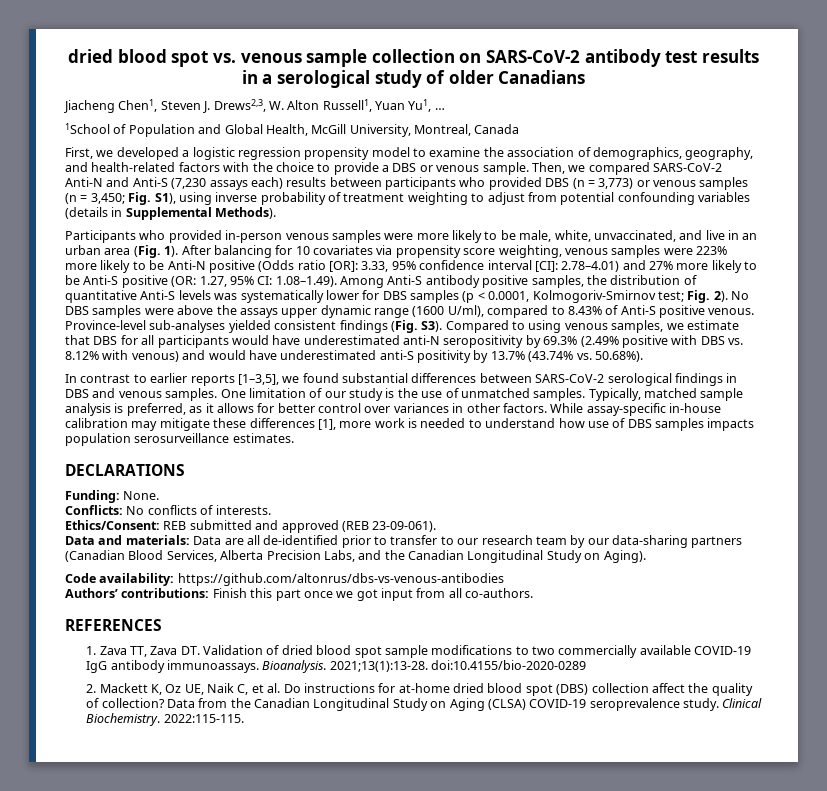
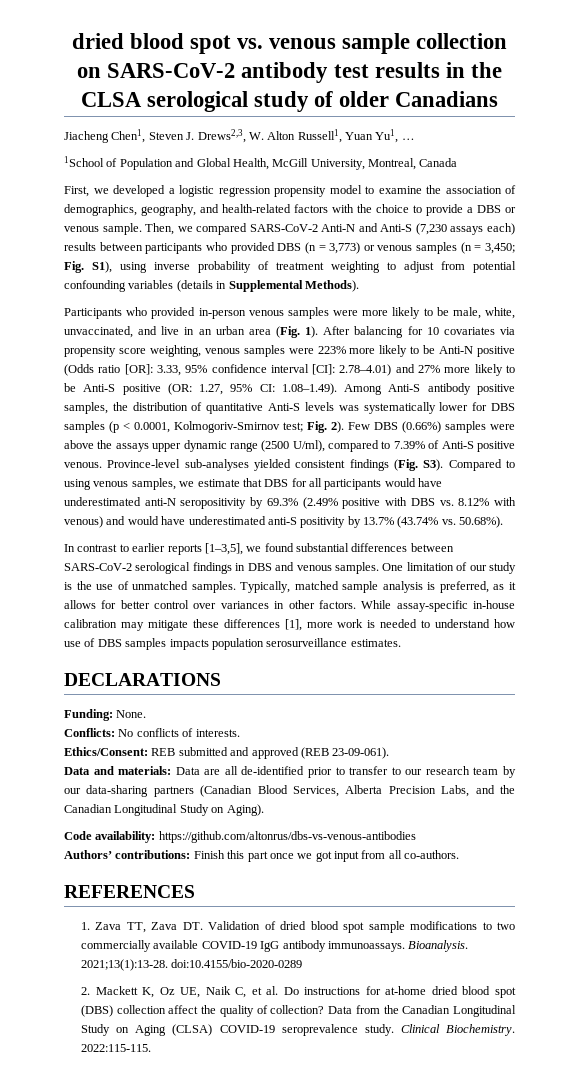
[262,74,273,84] a -> [470,62,502,78] [80,92,142,107] the CLSA
[731,291,749,300] [65,306,89,315] No DBS -> [348,421,441,433] Few DBS (0.66%)
[412,306,445,317] (1600 -> [261,440,290,452] (2500
[567,306,602,315] 8.43% -> [393,441,425,449] 7.39%

